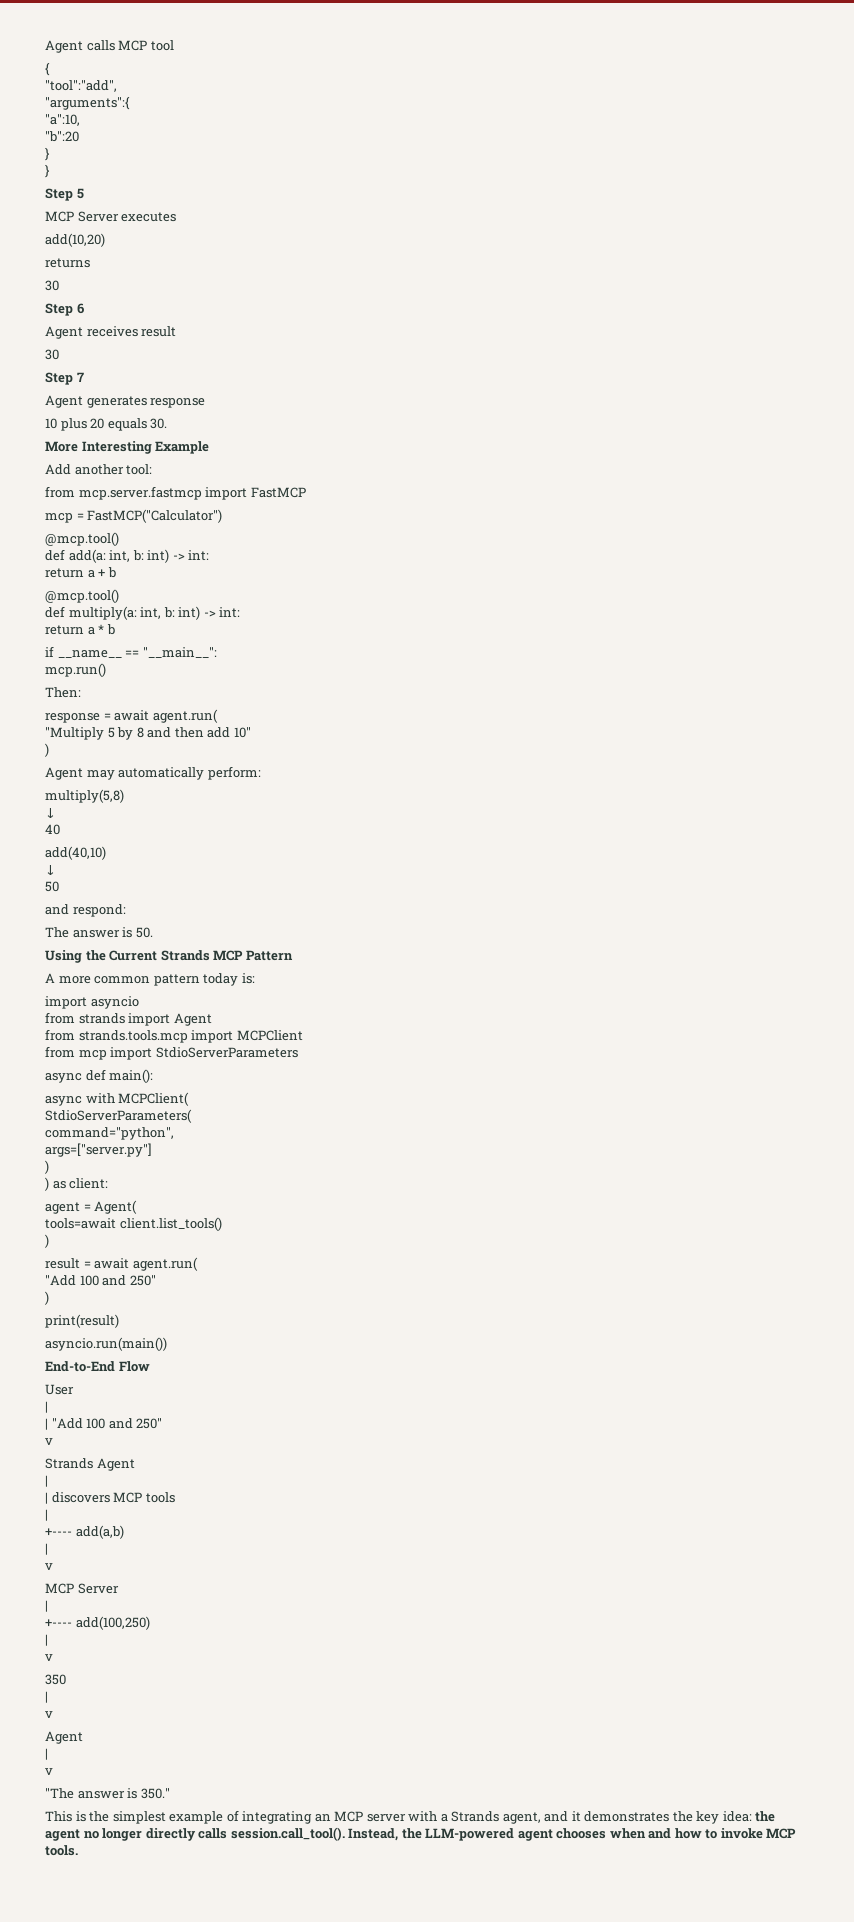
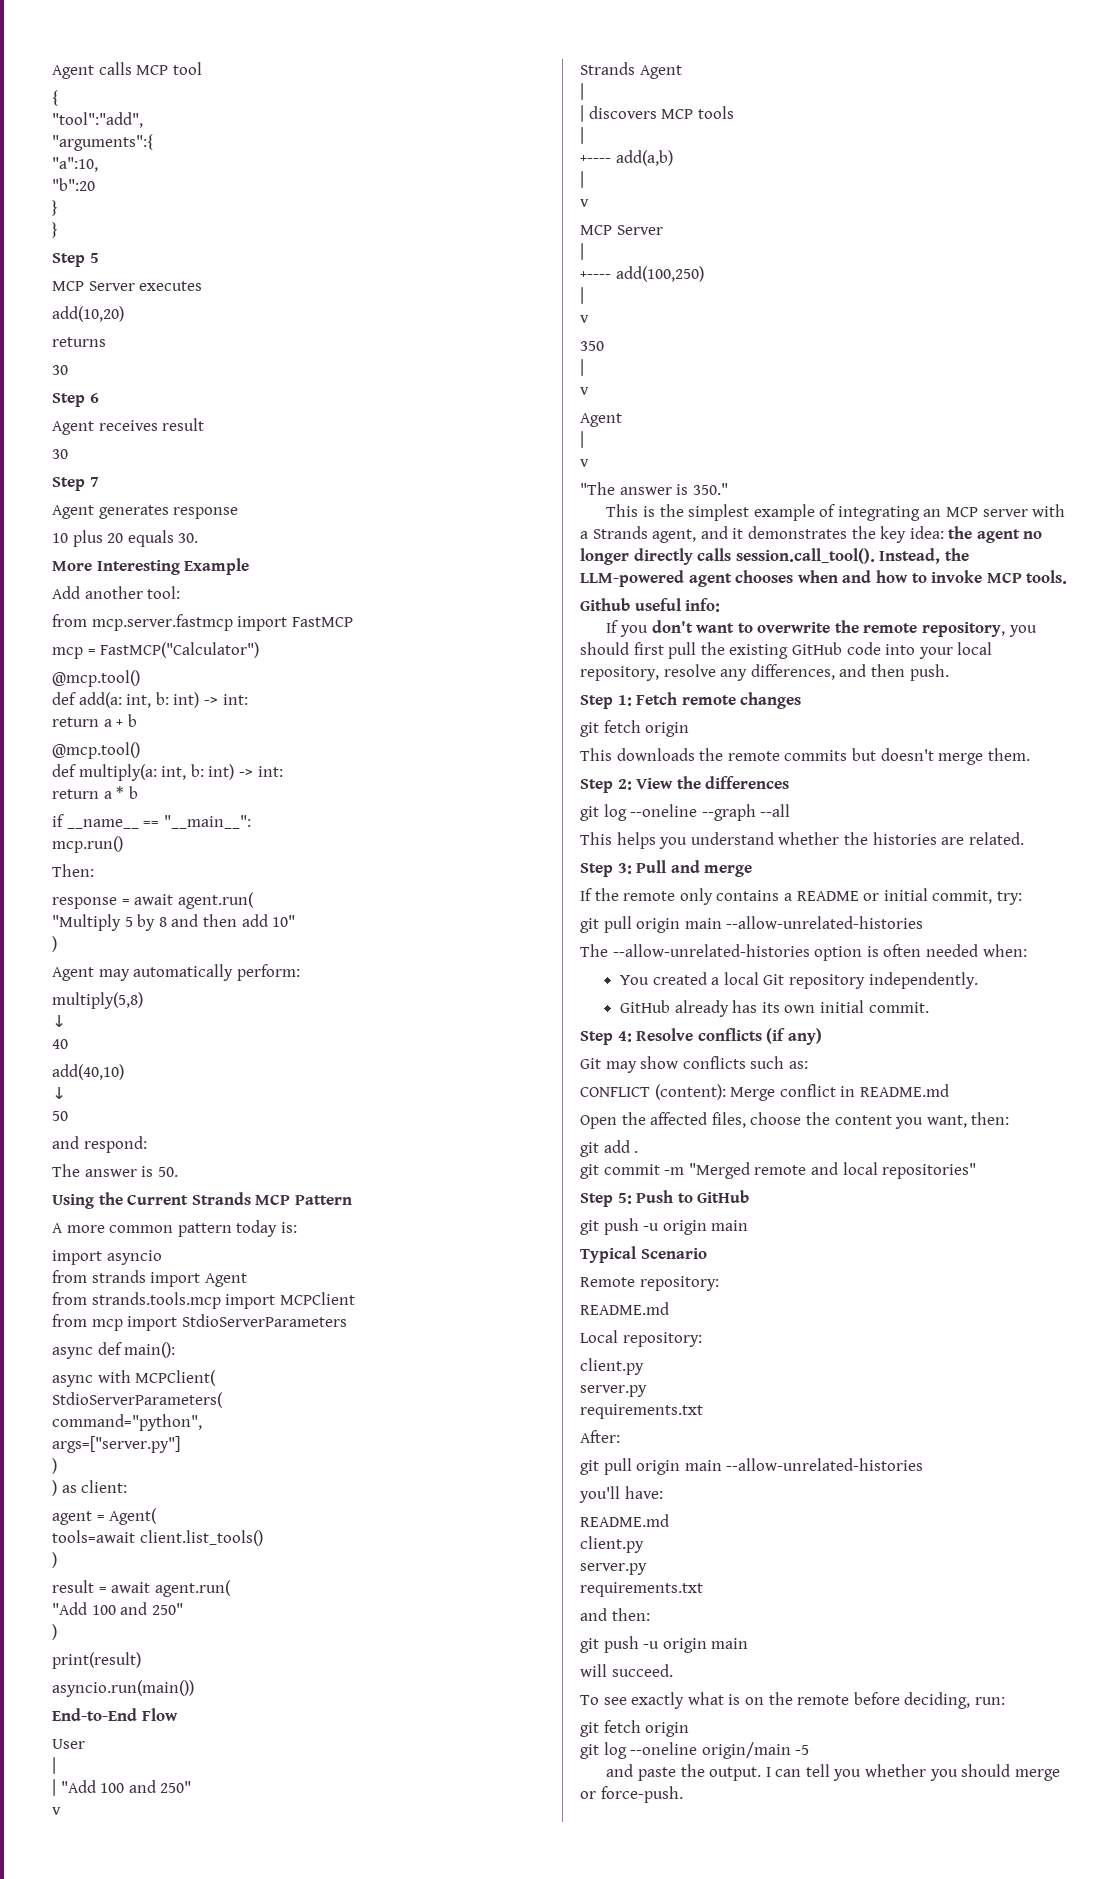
(78, 1850) none -> [580,598,721,612] [606,620,1037,637] [580,642,993,659] [580,664,949,681] [580,692,802,709] [580,720,690,737] [580,748,1030,765] [580,776,790,793] [580,804,791,821] [580,832,1024,849] [580,860,753,877] [580,888,1022,905] [580,916,924,933] [580,944,1027,961] [620,972,978,989] [620,1000,929,1017] [580,1028,822,1045] [580,1056,808,1073] [580,1084,949,1101] [580,1112,1010,1129] [580,1140,639,1157] [580,1162,977,1179] [580,1190,750,1207] [580,1218,749,1235] [580,1246,707,1263] [580,1276,719,1291] [580,1302,669,1315] [580,1330,702,1347] [580,1358,644,1375] [580,1385,647,1397] [580,1404,703,1419] [580,1430,620,1443] [580,1458,924,1475] [579,1486,663,1503] [580,1514,669,1527] [580,1536,644,1553] [580,1563,647,1575] [580,1582,703,1597] [580,1608,650,1621] [580,1636,749,1653] [580,1664,673,1677] [580,1692,1005,1709] [580,1720,690,1737] [580,1742,810,1759] [606,1764,1060,1781] [580,1786,683,1803] // Github useful info: // If you don't want to overwrite the remote repository, you should first pull the existing GitHub code into your local repository, resolve any differences, and then push. // Step 1: Fetch remote changes // git fetch origin // This downloads the remote commits but doesn't merge them. // Step 2: View the differences // git log --oneline --graph --all // This helps you understand whether the histories are related. // Step 3: Pull and merge // If the remote only contains a README or initial commit, try: // git pull origin main --allow-unrelated-histories // The --allow-unrelated-histories option is often needed when: // You created a local Git repository independently. // GitHub already has its own initial commit. // Step 4: Resolve conflicts (if any) // Git may show conflicts such as: // CONFLICT (content): Merge conflict in README.md // Open the affected files, choose the content you want, then: // git add . // git commit -m "Merged remote and local repositories" // Step 5: Push to GitHub // git push -u origin main // Typical Scenario // Remote repository: // README.md // Local repository: // client.py // server.py // requirements.txt // After: // git pull origin main --allow-unrelated-histories // you'll have: // README.md // client.py // server.py // requirements.txt // and then: // git push -u origin main // will succeed. // To see exactly what is on the remote before deciding, run: // git fetch origin // git log --oneline origin/main -5 // and paste the output. I can tell you whether you should merge or force-push.

